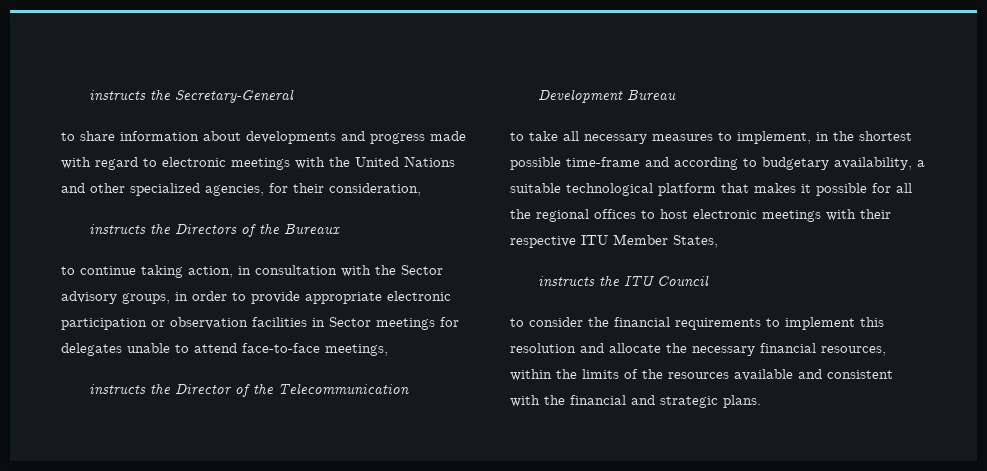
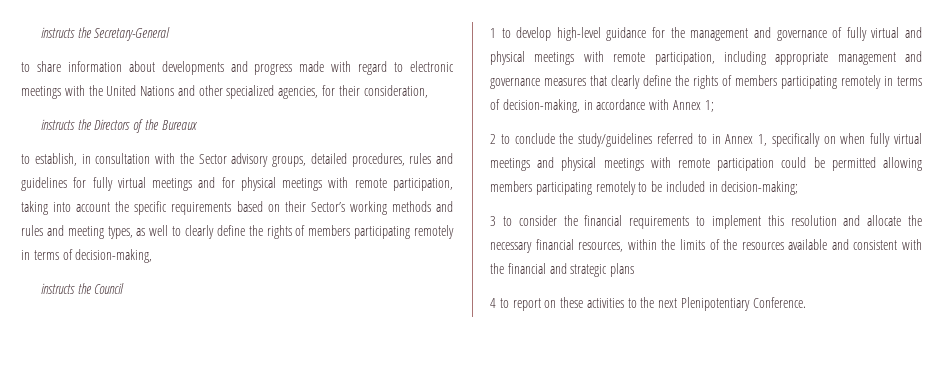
[80,265,233,278] continue taking action, -> [34,153,77,166] establish,
[175,291,451,304] [61,317,459,330] [61,343,388,356] [89,383,410,397] [538,89,677,103] [510,131,912,144] [510,157,925,170] [510,183,912,196] [510,209,891,222] [510,234,718,248] [538,275,710,287] in order to provide appropriate electronic participation or observation facilities in Sector meetings for delegates unable to attend face-to-face meetings, // instructs the Director of the Telecommunication Development Bureau // to take all necessary measures to implement, in the shortest possible time-frame and according to budgetary availability, a suitable technological platform that makes it possible for all the regional offices to host electronic meetings with their respective ITU Member States, // instructs the ITU Council // -> [310,153,453,167] [21,177,453,191] [21,201,453,215] [21,225,454,239] [21,249,153,263] [40,283,125,294] [490,27,923,41] [490,51,922,65] [490,75,922,89] [490,99,714,113] [490,133,922,147] [490,157,922,171] [490,181,799,195] [490,216,496,226] detailed procedures, rules and guidelines for fully virtual meetings and for physical meetings with remote participation, taking into account the specific requirements based on their Sector’s working methods and rules and meeting types, as well to clearly define the rights of members participating remotely in terms of decision-making, // instructs the Council // 1 to develop high-level guidance for the management and governance of fully virtual and physical meetings with remote participation, including appropriate management and governance measures that clearly define the rights of members participating remotely in terms of decision-making, in accordance with Annex 1; // 2 to conclude the study/guidelines referred to in Annex 1, specifically on when fully virtual meetings and physical meetings with remote participation could be permitted allowing members participating remotely to be included in decision-making; // 3
[723,395,761,408] plans. -> [610,263,635,277] [490,297,806,311] plans // 4 to report on these activities to the next Plenipotentiary Conference.

